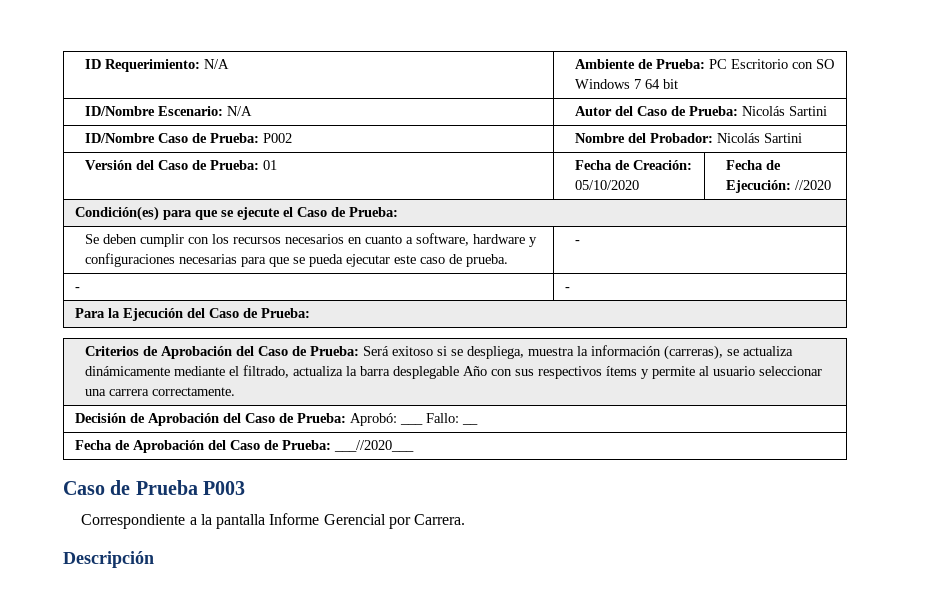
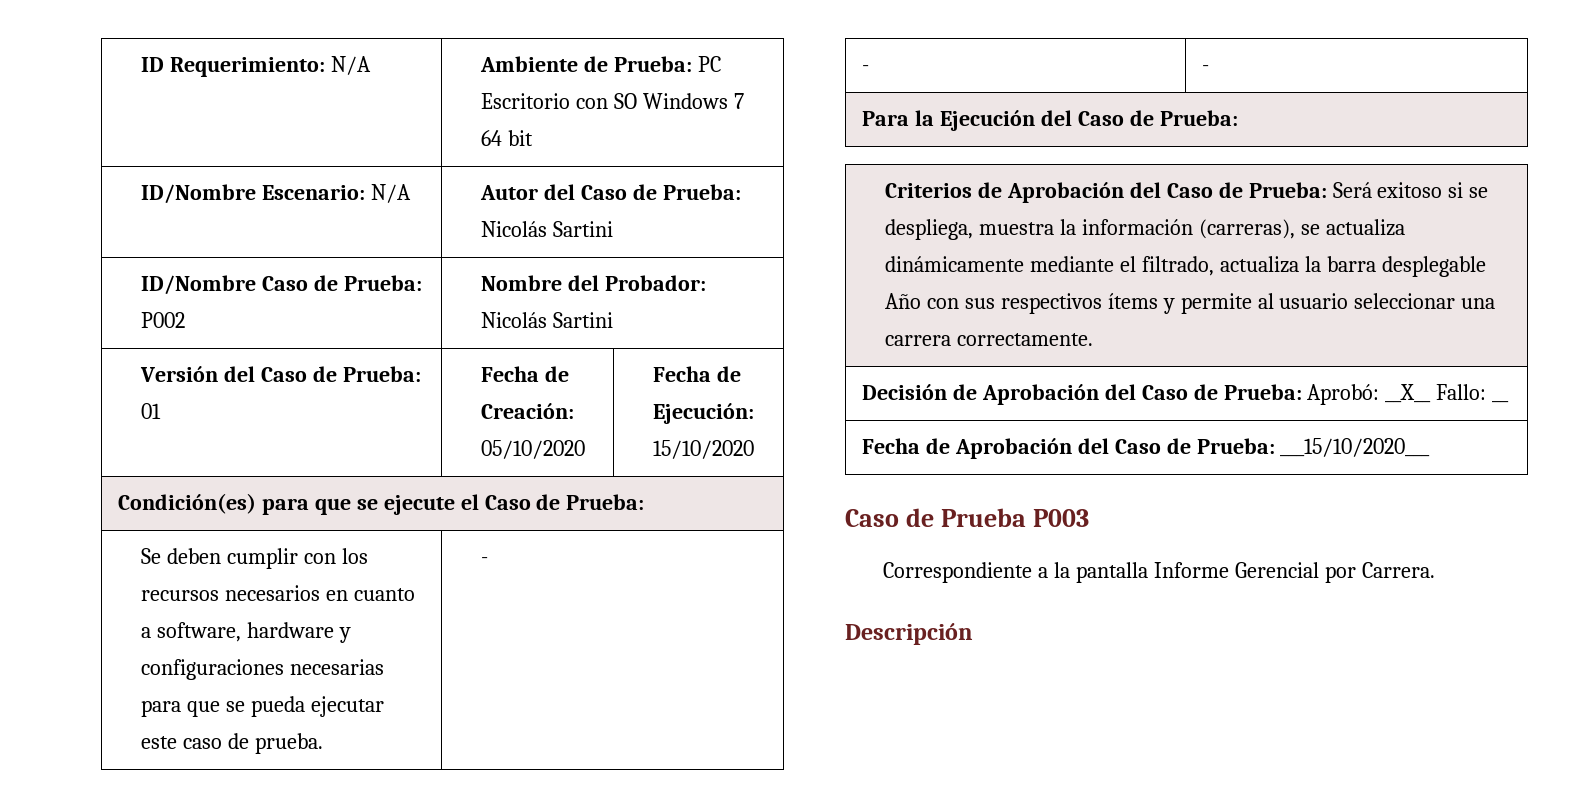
[795,180,832,190] //2020 -> [652,440,754,459] 15/10/2020
[399,423,423,425] ___ -> [1385,384,1432,403] __X__
[333,440,414,452] ___//2020___ -> [1280,438,1431,457] ___15/10/2020___

